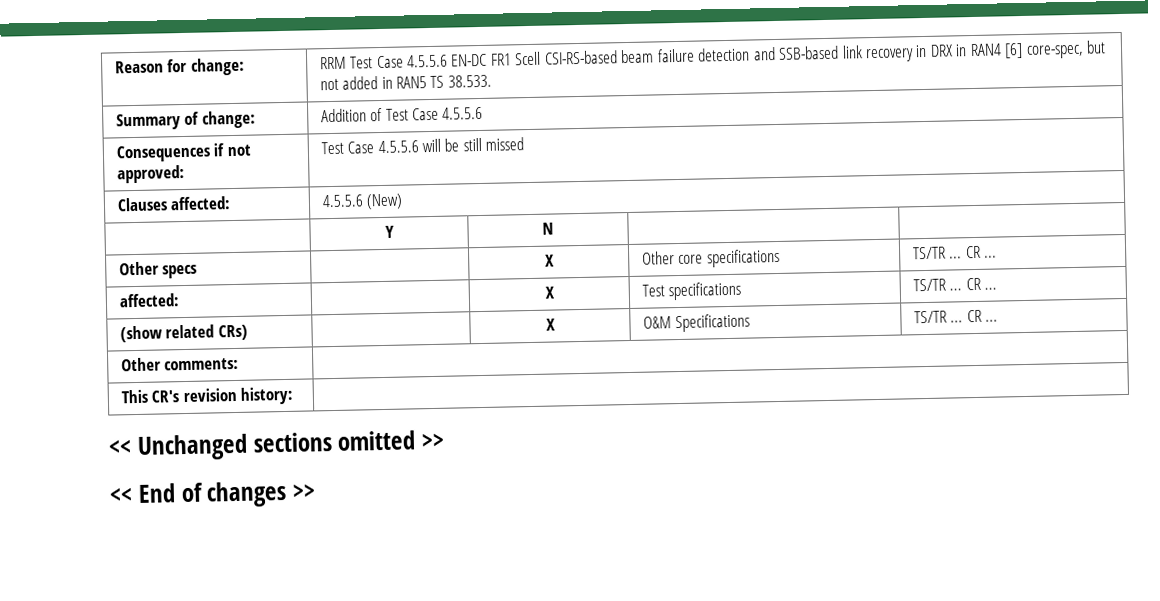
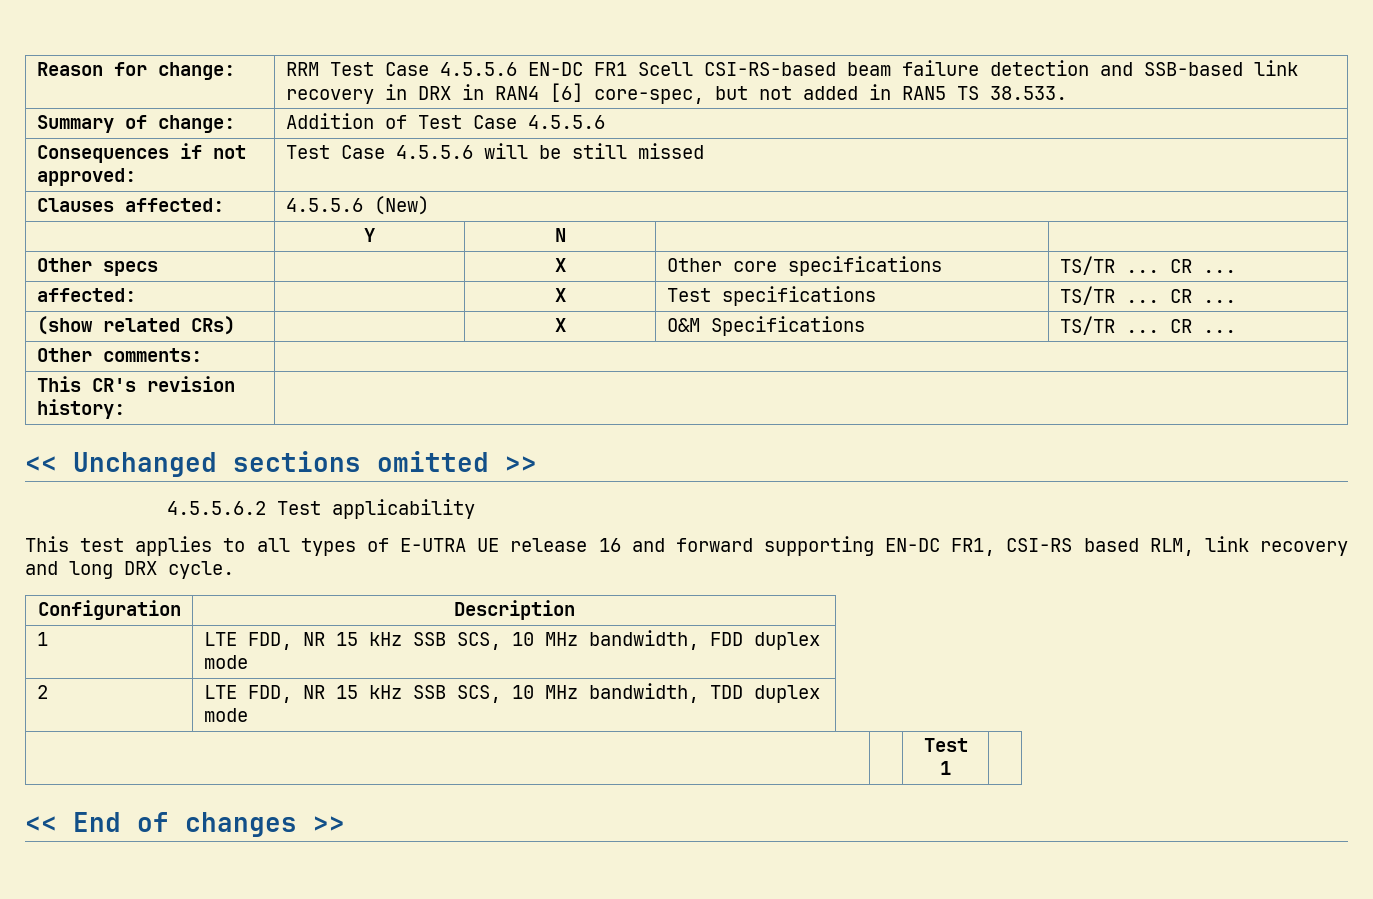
(444, 441) none -> [166,499,475,519] [25,536,1348,556] [25,561,234,579] [37,600,181,620] [453,600,575,620] [36,632,48,646] [203,630,820,650] [203,655,248,669] [36,685,48,699] [203,683,820,703] [203,708,248,722] [923,738,968,752] [940,761,951,775] // 4.5.5.6.2 Test applicability // This test applies to all types of E-UTRA UE release 16 and forward supporting EN-DC FR1, CSI-RS based RLM, link recovery and long DRX cycle. // Configuration | Description // 1 | LTE FDD, NR 15 kHz SSB SCS, 10 MHz bandwidth, FDD duplex mode // 2 | LTE FDD, NR 15 kHz SSB SCS, 10 MHz bandwidth, TDD duplex mode // | | Test 1 |

